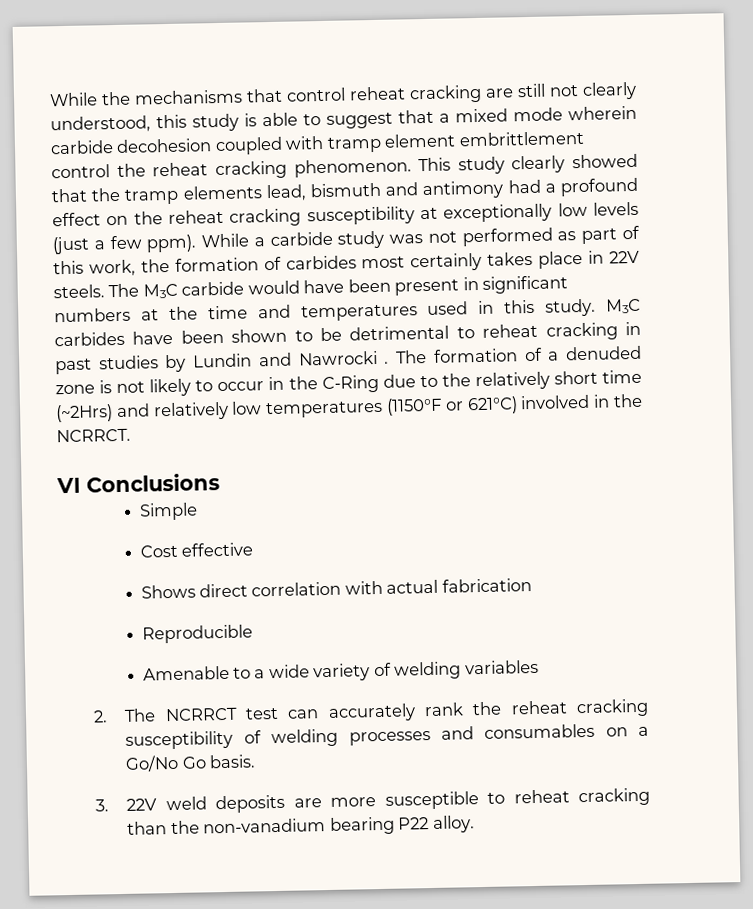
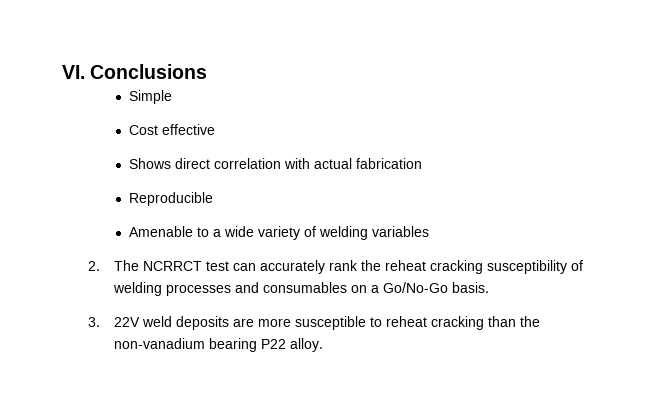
[49,81,637,107] [50,105,637,134] [50,130,585,156] [51,153,638,180] [51,177,639,205] [52,201,639,227] [52,225,640,255] [53,250,640,277] [53,275,569,299] [54,298,641,323] [54,321,641,347] [55,345,643,375] [55,369,642,397] [55,393,643,423] [56,428,131,443] [56,477,81,494] While the mechanisms that control reheat cracking are still not clearly understood, this study is able to suggest that a mixed mode wherein carbide decohesion coupled with tramp element embrittlement control the reheat cracking phenomenon. This study clearly showed that the tramp elements lead, bismuth and antimony had a profound effect on the reheat cracking susceptibility at exceptionally low levels (just a few ppm). While a carbide study was not performed as part of this work, the formation of carbides most certainly takes place in 22V steels. The M3C carbide would have been present in significant numbers at the time and temperatures used in this study. M3C carbides have been shown to be detrimental to reheat cracking in past studies by Lundin and Nawrocki . The formation of a denuded zone is not likely to occur in the C-Ring due to the relatively short time (~2Hrs) and relatively low temperatures (1150°F or 621°C) involved in the NCRRCT. // VI -> [62,65,85,79] VI.
[125,754,207,772] Go/No Go -> [382,282,448,293] Go/No-Go

